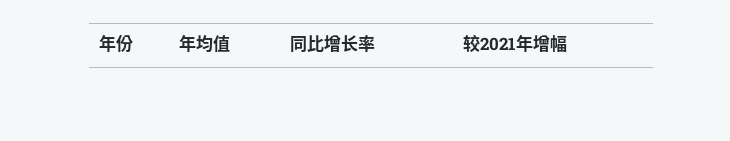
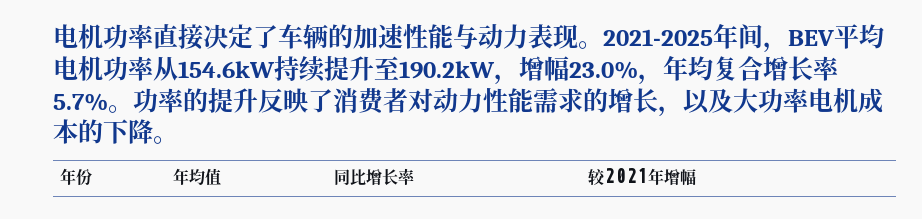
(98, 43) none -> [53,23,884,53] [53,55,839,85] [53,87,883,117] [53,119,178,144] 电机功率直接决定了车辆的加速性能与动力表现。2021-2025年间，BEV平均电机功率从154.6kW持续提升至190.2kW，增幅23.0%，年均复合增长率5.7%。功率的提升反映了消费者对动力性能需求的增长，以及大功率电机成本的下降。 //

